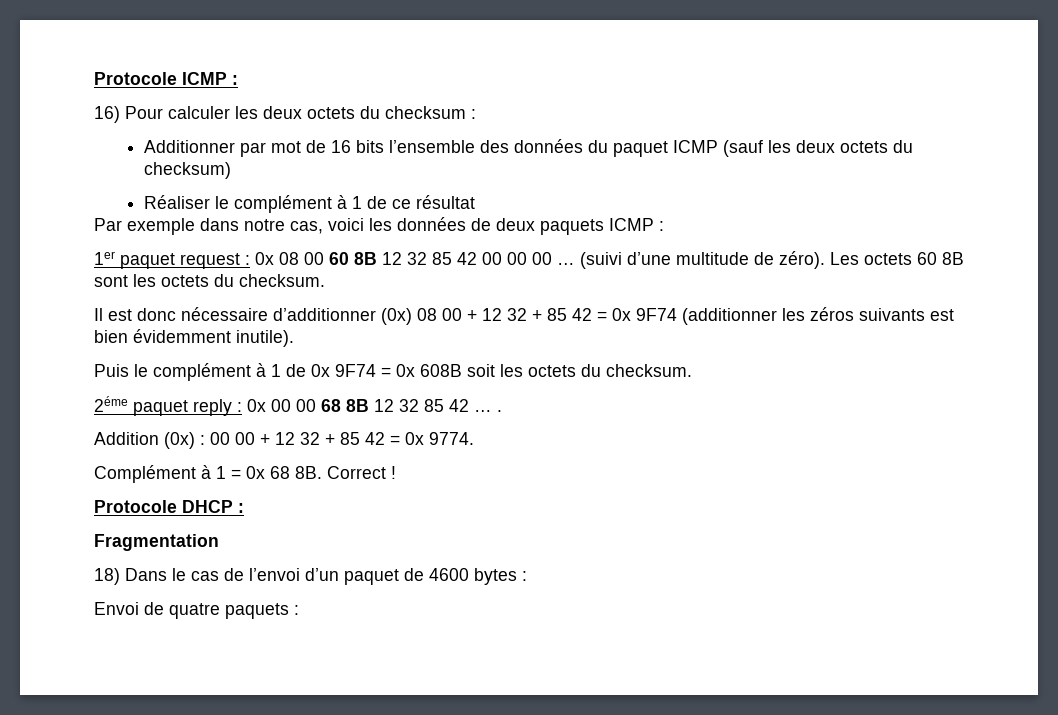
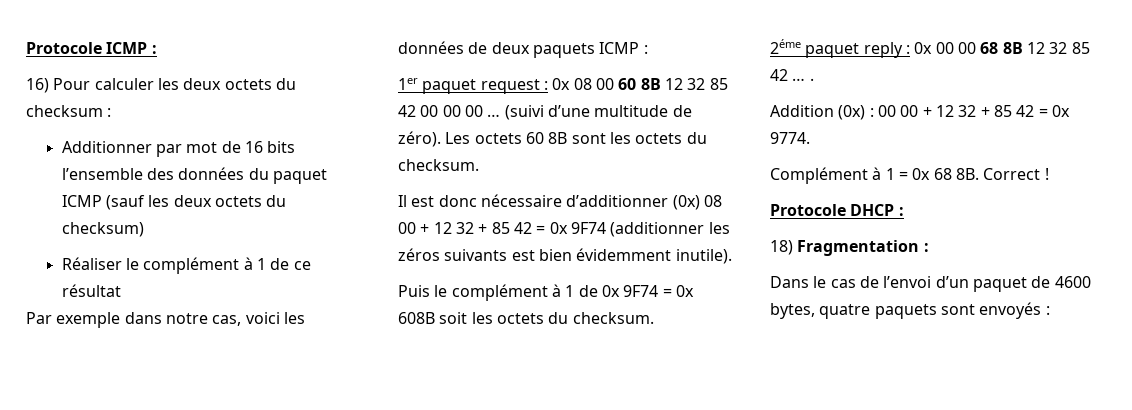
(244, 508) none -> [770,240,793,255] 18)
[94,568,120,585] // 18) -> [923,243,929,252] : //
[474,568,527,585] [94,602,289,619] bytes : // Envoi de quatre paquets -> [770,302,1042,319] bytes, quatre paquets sont envoyés

